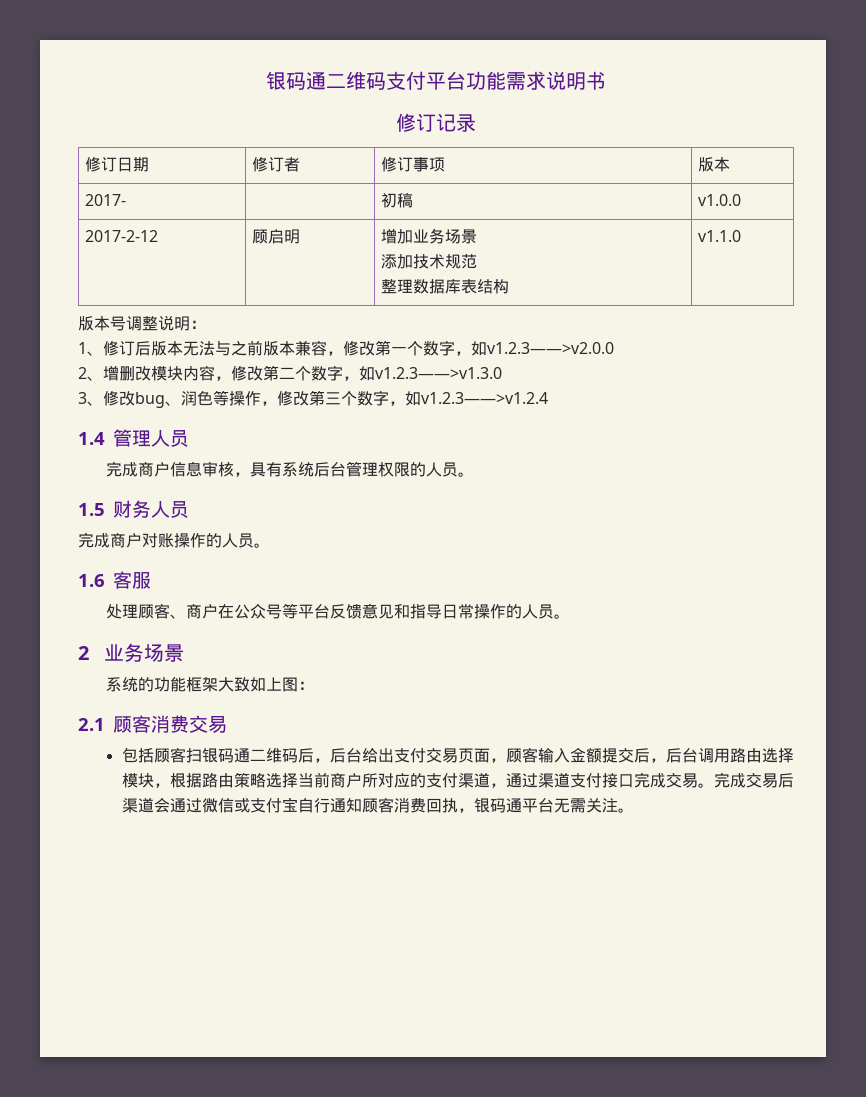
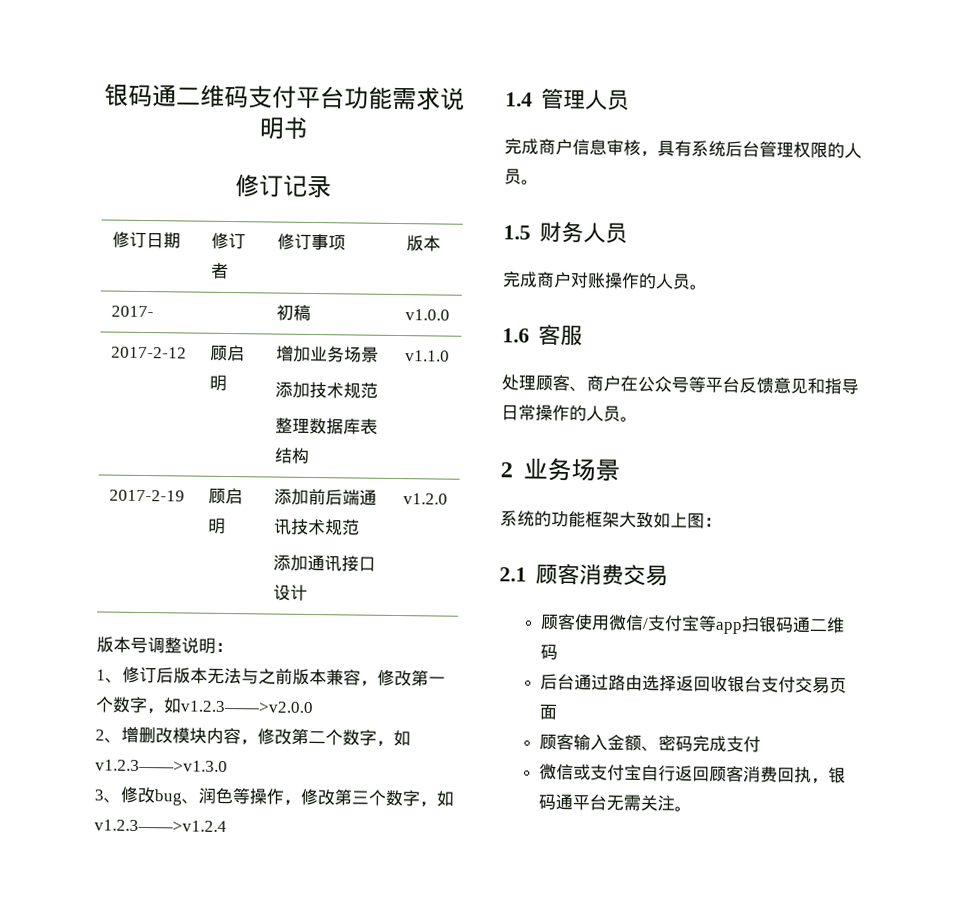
(742, 236) none -> [108,489,185,502] [207,487,243,505] [207,517,226,534] [273,488,377,506] [273,518,360,536] [272,554,376,572] [272,584,308,601] [402,493,448,505] // 2017-2-19 | 顾启明 | 添加前后端通讯技术规范 // 添加通讯接口设计 | v1.2.0
[121,747,394,763] 包括顾客扫银码通二维码后，后台给出 -> [540,613,846,635] [540,643,559,660] [540,673,763,693] 顾客使用微信/支付宝等app扫银码通二维码 // 后台通过路由选择返回收银台
[489,758,506,763] ， -> (559, 711) //
[601,748,794,763] [121,772,794,788] [121,797,202,813] 提交后，后台调用路由选择模块，根据路由策略选择当前商户所对应的支付渠道，通过渠道支付接口完成交易。完成交易后渠道会通过 -> [641,735,762,753] 、密码完成支付 //
[329,798,362,813] 通知 -> [675,765,711,782] 返回

